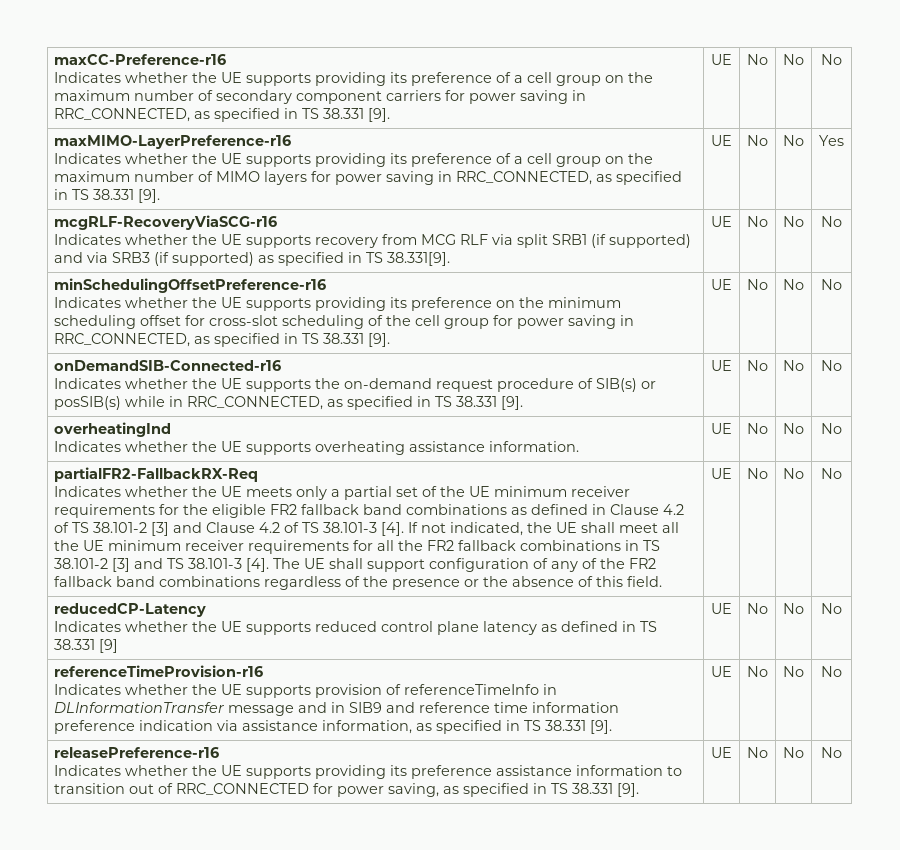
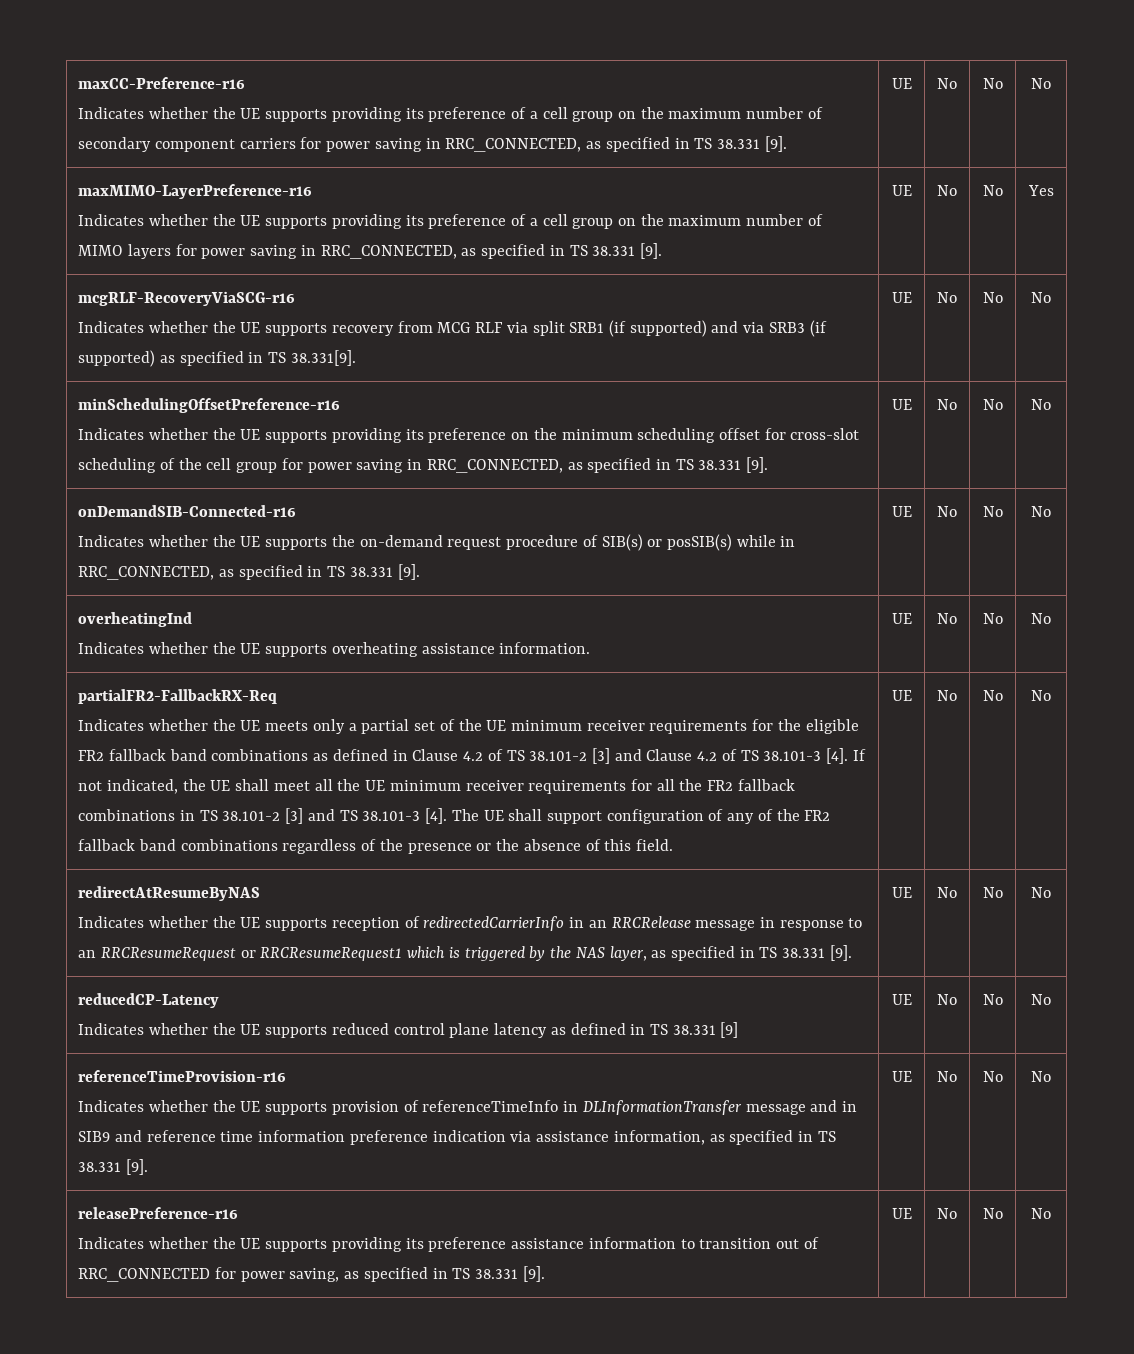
(842, 473) none -> [78,886,261,901] [78,916,863,931] [78,945,852,961] [891,887,912,898] [937,887,957,898] [982,887,1003,898] [1031,887,1051,898] // redirectAtResumeByNAS // Indicates whether the UE supports reception of redirectedCarrierInfo in an RRCRelease message in response to an RRCResumeRequest or RRCResumeRequest1 which is triggered by the NAS layer, as specified in TS 38.331 [9]. | UE | No | No | No

